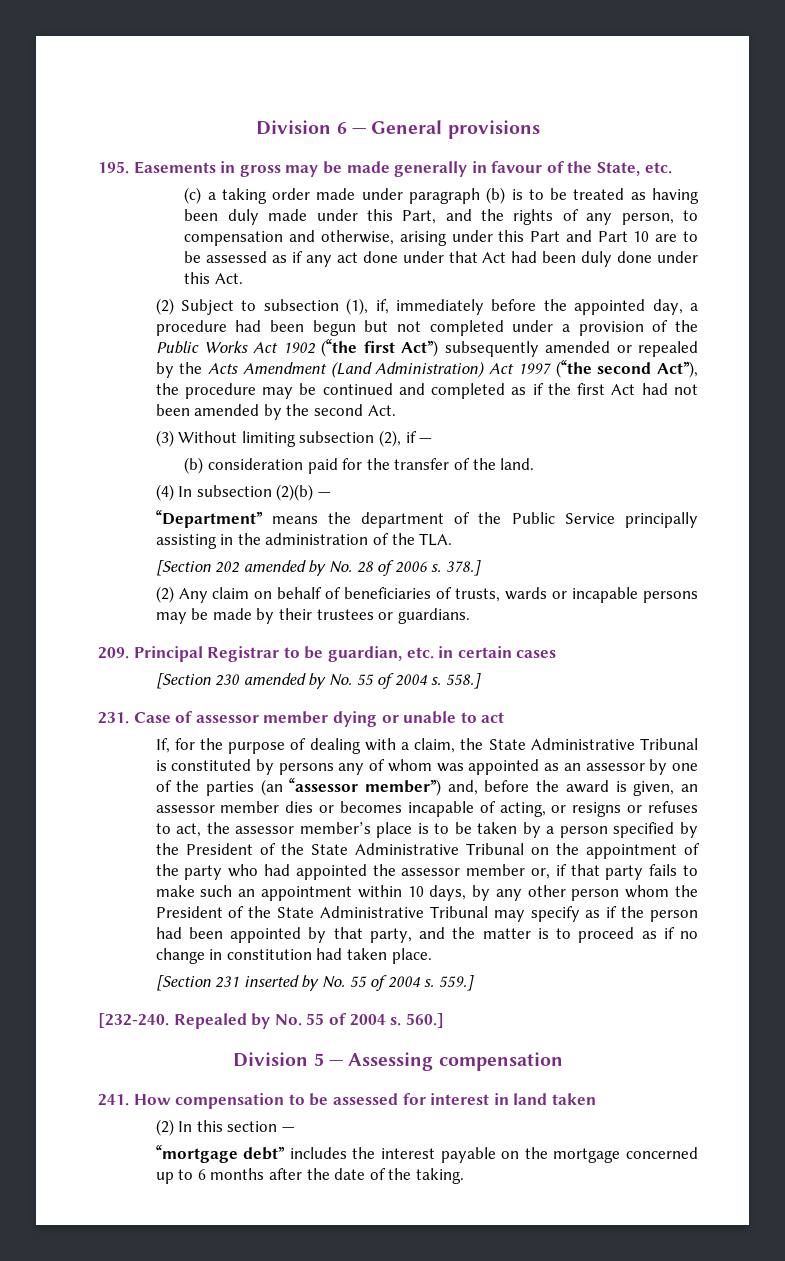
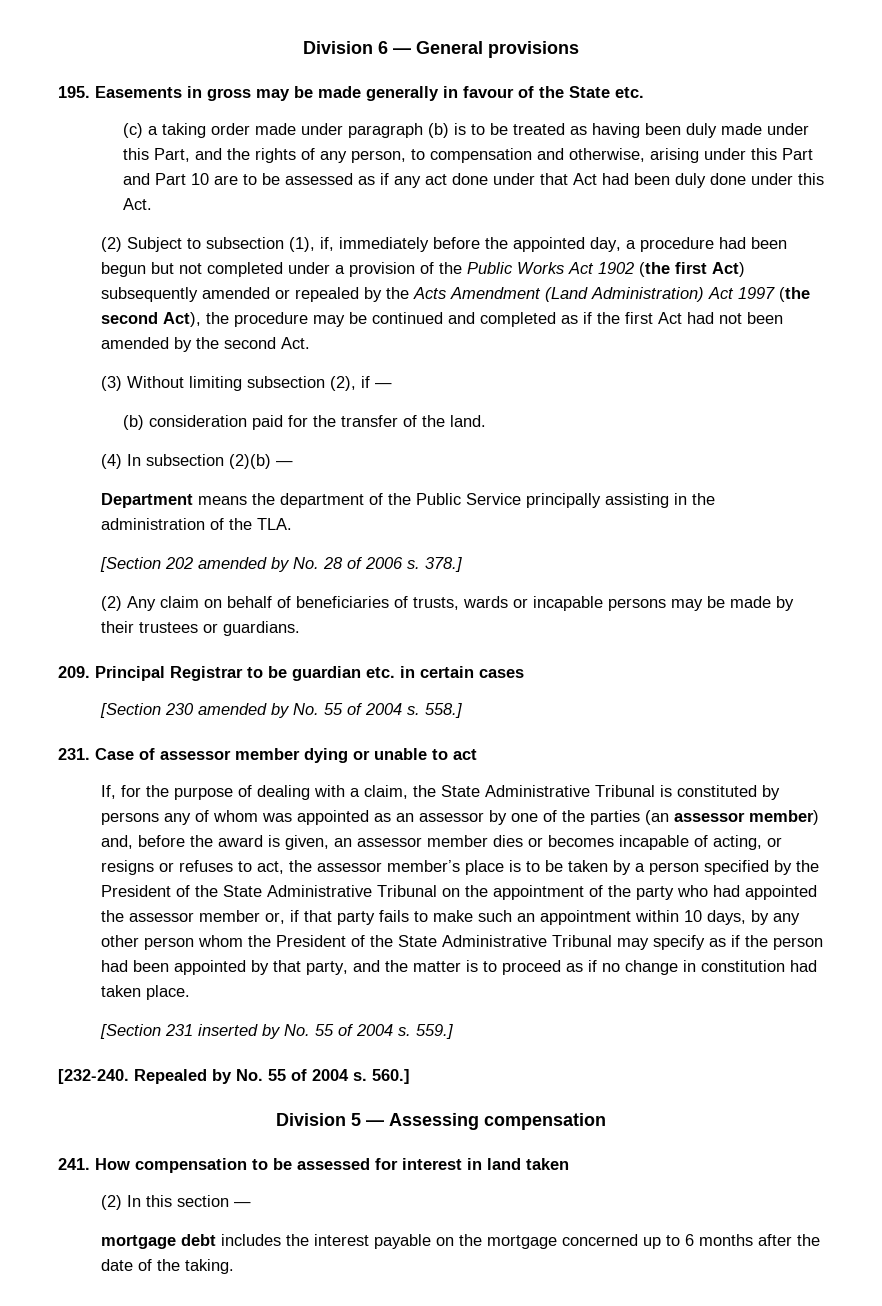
[597,162,641,176] State, -> [569,86,610,98] State
[321,339,439,357] (“the first Act”) -> [639,262,746,277] (the first Act)
[555,360,698,378] (“the second Act”), -> [779,287,811,302] [101,312,202,327] (the second Act),
[155,510,263,528] “Department” -> [101,493,194,508] Department
[327,646,402,662] guardian, -> [292,666,361,681] guardian
[289,778,442,796] “assessor member”) -> [674,810,820,825] assessor member)
[155,1145,286,1163] “mortgage debt” -> [101,1234,217,1249] mortgage debt

